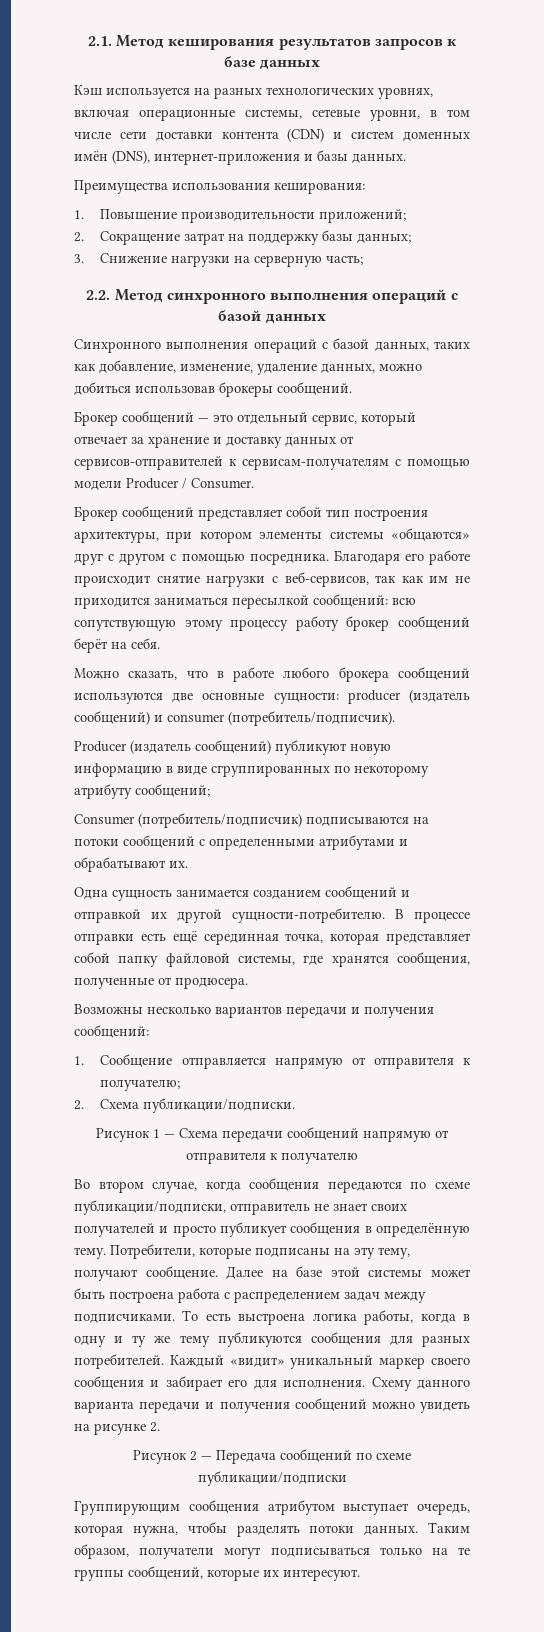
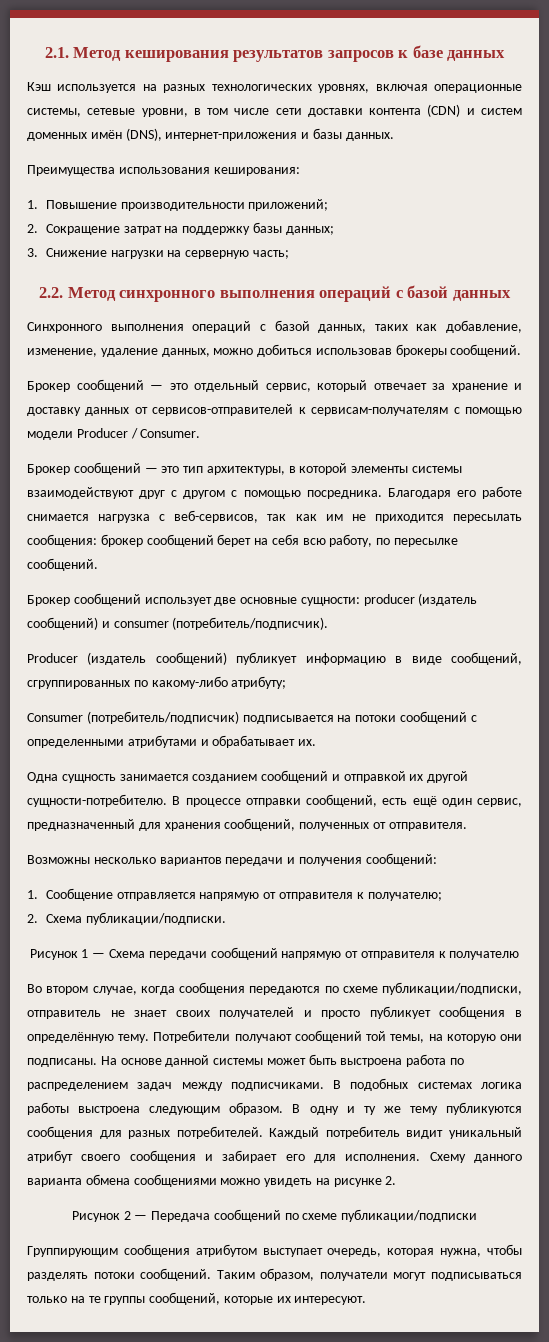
[198,506,428,521] [74,531,252,543] представляет собой тип построения архитектуры, при котором -> [144,463,348,475] — это тип архитектуры, в которой
[391,528,470,541] «общаются» -> [27,487,134,499] взаимодействуют
[74,575,266,587] происходит снятие нагрузки -> [27,514,151,523] снимается нагрузка
[154,594,416,609] [74,616,470,631] [74,638,160,653] [74,667,470,682] [74,692,163,704] заниматься пересылкой сообщений: всю сопутствующую этому процессу работу брокер сообщений берёт на себя. // Можно сказать, что в работе любого брокера сообщений используются -> [452,514,522,523] [27,534,459,547] [27,558,98,571] [27,593,212,606] пересылать сообщения: брокер сообщений берет на себя всю работу, по пересылке сообщений. // Брокер сообщений использует
[275,740,391,755] публикуют новую -> [236,652,298,665] публикует
(207, 770) none -> [451,652,522,665] сообщений,
[354,765,429,777] [74,784,210,799] некоторому атрибуту сообщений; -> [151,676,287,689] какому-либо атрибуту;
[306,816,409,826] подписываются -> [242,715,334,724] подписывается
[74,857,166,872] обрабатывают -> [212,735,296,748] обрабатывает
(134, 939) none -> [306,794,377,807] сообщений,
[203,933,471,945] [74,952,470,967] [74,977,248,989] серединная точка, которая представляет собой папку файловой системы, где хранятся сообщения, полученные от продюсера. -> [441,798,522,807] [27,818,467,831] один сервис, предназначенный для хранения сообщений, полученных от отправителя.
[110,1244,410,1259] [74,1266,471,1281] [74,1288,426,1303] [74,1310,470,1325] Потребители, которые подписаны на эту тему, получают сообщение. Далее на базе этой системы может быть построена работа с распределением задач между подписчиками. То есть выстроена логика работы, когда в -> [153,1030,522,1043] [27,1054,465,1067] [27,1078,522,1091] [27,1102,301,1115] Потребители получают сообщений той темы, на которую они подписаны. На основе данной системы может быть выстроена работа по распределением задач между подписчиками. В подобных системах логика работы выстроена следующим образом. В
[229,1355,426,1369] «видит» уникальный маркер -> [325,1126,522,1139] [27,1150,73,1163] потребитель видит уникальный атрибут
[139,1398,367,1413] передачи и получения сообщений -> [85,1174,217,1187] обмена сообщениями
[364,1526,419,1535] данных. -> [140,1268,212,1281] сообщений.

